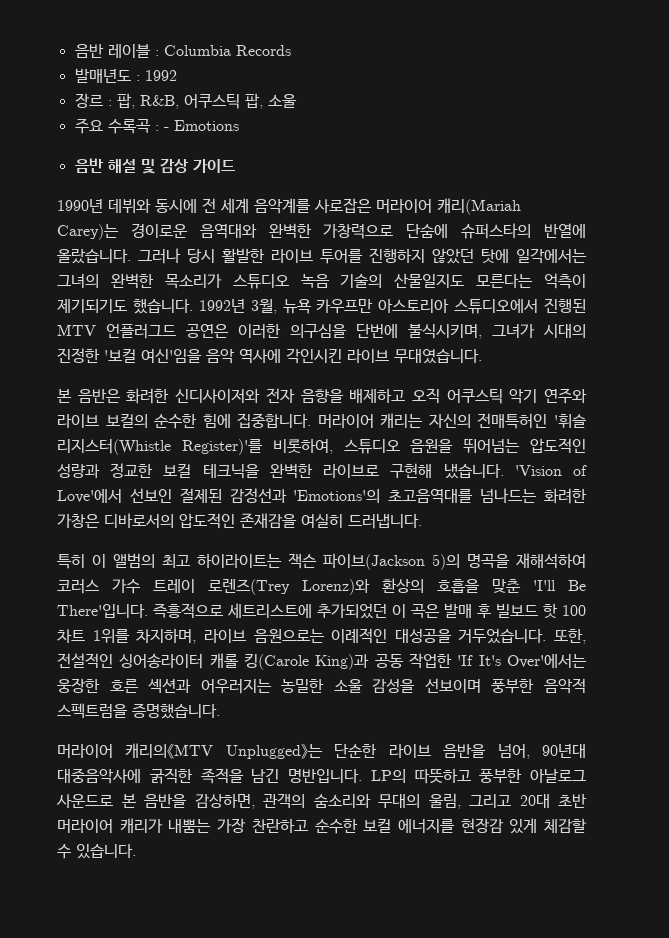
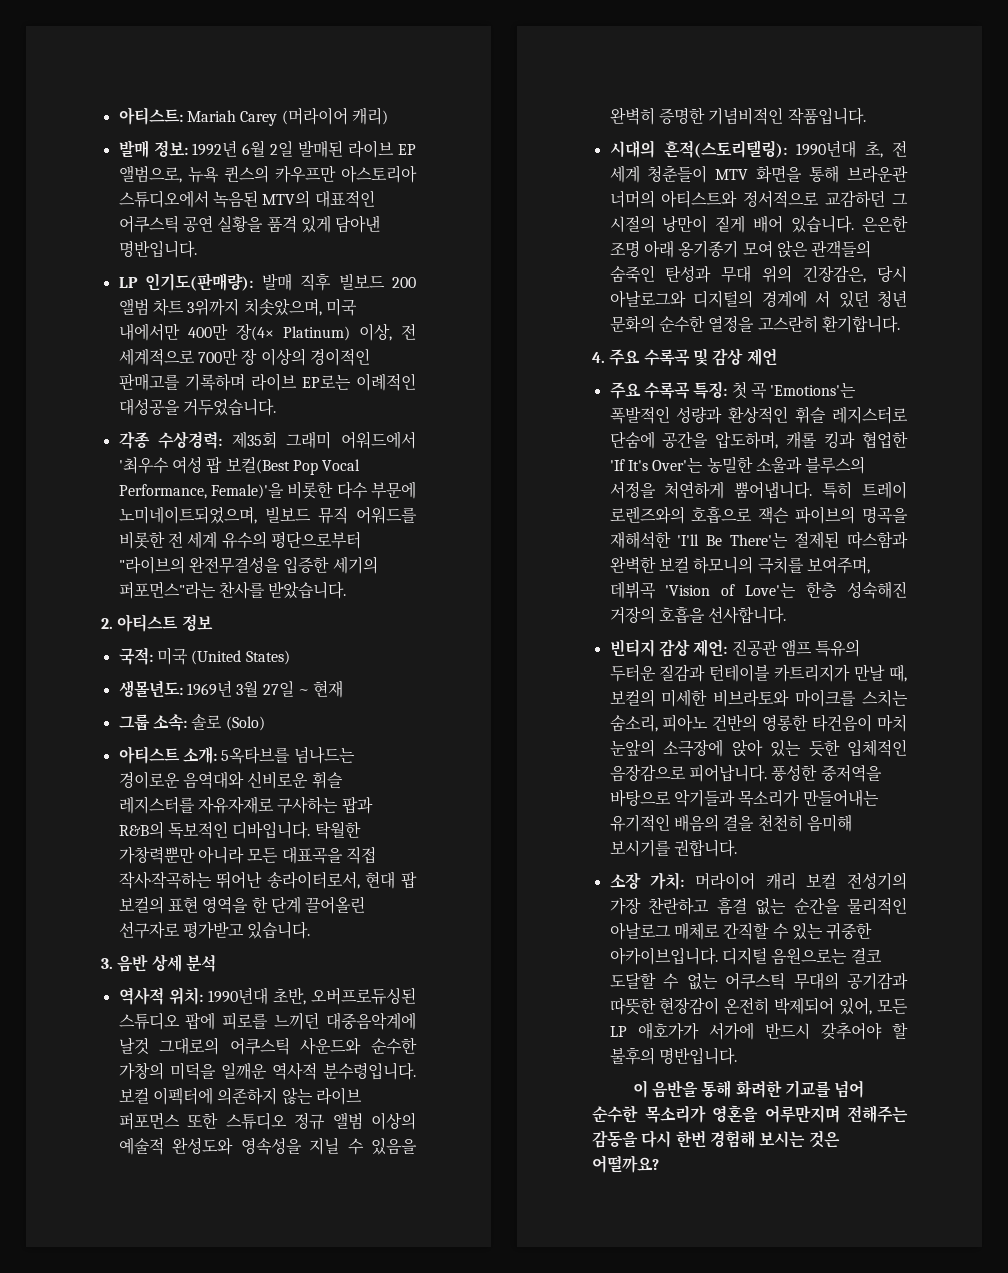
[74,44,291,58] [74,68,177,83] [74,93,297,109] [74,118,239,134] [74,158,235,174] [57,198,521,215] [57,223,586,240] [57,248,587,264] [57,273,586,289] [57,298,586,314] [57,323,586,339] [57,348,482,364] [57,388,587,404] [57,413,587,429] [57,438,586,455] [57,463,587,479] [57,488,587,504] [57,513,422,529] [57,553,586,570] [57,578,586,595] [57,603,586,619] [57,628,586,644] [57,653,587,670] [57,678,586,694] [57,703,220,719] [57,743,587,759] [57,768,586,784] [56,793,587,809] [57,818,587,834] [57,844,136,859] 음반 레이블 : Columbia Records // 발매년도 : 1992 // 장르 : 팝, R&B, 어쿠스틱 팝, 소울 // 주요 수록곡 : - Emotions // 음반 해설 및 감상 가이드 // 1990년 데뷔와 동시에 전 세계 음악계를 사로잡은 머라이어 캐리(Mariah Carey)는 경이로운 음역대와 완벽한 가창력으로 단숨에 슈퍼스타의 반열에 올랐습니다. 그러나 당시 활발한 라이브 투어를 진행하지 않았던 탓에 일각에서는 그녀의 완벽한 목소리가 스튜디오 녹음 기술의 산물일지도 모른다는 억측이 제기되기도 했습니다. 1992년 3월, 뉴욕 카우프만 아스토리아 스튜디오에서 진행된 MTV 언플러그드 공연은 이러한 의구심을 단번에 불식시키며, 그녀가 시대의 진정한 '보컬 여신'임을 음악 역사에 각인시킨 라이브 무대였습니다. // 본 음반은 화려한 신디사이저와 전자 음향을 배제하고 오직 어쿠스틱 악기 연주와 라이브 보컬의 순수한 힘에 집중합니다. 머라이어 캐리는 자신의 전매특허인 '휘슬 리지스터(Whistle Register)'를 비롯하여, 스튜디오 음원을 뛰어넘는 압도적인 성량과 정교한 보컬 테크닉을 완벽한 라이브로 구현해 냈습니다. 'Vision of Love'에서 선보인 절제된 감정선과 'Emotions'의 초고음역대를 넘나드는 화려한 가창은 디바로서의 압도적인 존재감을 여실히 드러냅니다. // 특히 이 앨범의 최고 하이라이트는 잭슨 파이브(Jackson 5)의 명곡을 재해석하여 코러스 가수 트레이 로렌즈(Trey Lorenz)와 환상의 호흡을 맞춘 'I'll Be There'입니다. 즉흥적으로 세트리스트에 추가되었던 이 곡은 발매 후 빌보드 핫 100 차트 1위를 차지하며, 라이브 음원으로는 이례적인 대성공을 거두었습니다. 또한, 전설적인 싱어송라이터 캐롤 킹(Carole King)과 공동 작업한 'If It's Over'에서는 웅장한 호른 섹션과 어우러지는 농밀한 소울 감성을 선보이며 풍부한 음악적 스펙트럼을 증명했습니다. // 머라이어 캐리의《MTV Unplugged》는 단순한 라이브 음반을 넘어, 90년대 대중음악사에 굵직한 족적을 남긴 명반입니다. LP의 따뜻하고 풍부한 아날로그 사운드로 본 음반을 감상하면, 관객의 숨소리와 무대의 울림, 그리고 20대 초반 머라이어 캐리가 내뿜는 가장 찬란하고 순수한 보컬 에너지를 현장감 있게 체감할 수 있습니다. -> [118,107,388,126] [118,140,416,158] [118,165,417,183] [118,190,375,208] [118,215,381,233] [118,240,197,258] [118,273,416,291] [118,298,357,316] [118,323,416,341] [118,348,370,366] [118,373,416,391] [118,398,276,416] [118,431,416,449] [118,456,361,475] [118,481,416,499] [118,506,417,524] [118,531,361,549] [118,556,378,574] [118,581,347,599] [101,614,213,632] [118,647,290,665] [118,680,344,698] [118,714,265,731] [118,746,355,764] [118,771,343,789] [118,796,373,814] [118,821,361,839] [118,846,376,864] [118,871,417,889] [118,896,366,914] [118,921,311,939] [101,954,216,972] [118,987,416,1005] [118,1012,416,1030] [118,1037,417,1055] [118,1062,416,1080] [118,1087,362,1105] [118,1112,416,1130] [118,1137,417,1155] [609,107,866,125] [609,140,907,158] [609,165,908,183] [609,190,908,208] [609,215,908,233] [609,240,872,258] [609,265,907,283] [609,290,907,308] [609,315,900,333] [592,348,777,366] [609,381,857,399] [609,406,908,424] [609,431,908,449] [609,456,866,474] [609,481,907,499] [609,506,908,524] [609,531,908,549] [609,556,870,574] [609,581,907,599] [609,606,787,624] [609,639,861,657] [609,664,907,682] [609,689,908,707] [609,714,907,732] [609,739,907,757] [609,764,882,782] [609,789,879,807] [609,814,852,832] [609,839,737,857] [609,872,907,890] [609,897,907,915] [609,922,873,940] [609,947,882,965] [609,972,908,990] [609,997,908,1015] [609,1022,908,1040] [609,1047,737,1065] [632,1080,865,1098] [592,1105,908,1123] [592,1130,840,1148] [592,1155,659,1173] 아티스트: Mariah Carey (머라이어 캐리) // 발매 정보: 1992년 6월 2일 발매된 라이브 EP 앨범으로, 뉴욕 퀸스의 카우프만 아스토리아 스튜디오에서 녹음된 MTV의 대표적인 어쿠스틱 공연 실황을 품격 있게 담아낸 명반입니다. // LP 인기도(판매량): 발매 직후 빌보드 200 앨범 차트 3위까지 치솟았으며, 미국 내에서만 400만 장(4× Platinum) 이상, 전 세계적으로 700만 장 이상의 경이적인 판매고를 기록하며 라이브 EP로는 이례적인 대성공을 거두었습니다. // 각종 수상경력: 제35회 그래미 어워드에서 '최우수 여성 팝 보컬(Best Pop Vocal Performance, Female)'을 비롯한 다수 부문에 노미네이트되었으며, 빌보드 뮤직 어워드를 비롯한 전 세계 유수의 평단으로부터 "라이브의 완전무결성을 입증한 세기의 퍼포먼스"라는 찬사를 받았습니다. // 2. 아티스트 정보 // 국적: 미국 (United States) // 생몰년도: 1969년 3월 27일 ~ 현재 // 그룹 소속: 솔로 (Solo) // 아티스트 소개: 5옥타브를 넘나드는 경이로운 음역대와 신비로운 휘슬 레지스터를 자유자재로 구사하는 팝과 R&B의 독보적인 디바입니다. 탁월한 가창력뿐만 아니라 모든 대표곡을 직접 작사·작곡하는 뛰어난 송라이터로서, 현대 팝 보컬의 표현 영역을 한 단계 끌어올린 선구자로 평가받고 있습니다. // 3. 음반 상세 분석 // 역사적 위치: 1990년대 초반, 오버프로듀싱된 스튜디오 팝에 피로를 느끼던 대중음악계에 날것 그대로의 어쿠스틱 사운드와 순수한 가창의 미덕을 일깨운 역사적 분수령입니다. 보컬 이펙터에 의존하지 않는 라이브 퍼포먼스 또한 스튜디오 정규 앨범 이상의 예술적 완성도와 영속성을 지닐 수 있음을 완벽히 증명한 기념비적인 작품입니다. // 시대의 흔적(스토리텔링): 1990년대 초, 전 세계 청춘들이 MTV 화면을 통해 브라운관 너머의 아티스트와 정서적으로 교감하던 그 시절의 낭만이 짙게 배어 있습니다. 은은한 조명 아래 옹기종기 모여 앉은 관객들의 숨죽인 탄성과 무대 위의 긴장감은, 당시 아날로그와 디지털의 경계에 서 있던 청년 문화의 순수한 열정을 고스란히 환기합니다. // 4. 주요 수록곡 및 감상 제언 // 주요 수록곡 특징: 첫 곡 'Emotions'는 폭발적인 성량과 환상적인 휘슬 레지스터로 단숨에 공간을 압도하며, 캐롤 킹과 협업한 'If It's Over'는 농밀한 소울과 블루스의 서정을 처연하게 뿜어냅니다. 특히 트레이 로렌즈와의 호흡으로 잭슨 파이브의 명곡을 재해석한 'I'll Be There'는 절제된 따스함과 완벽한 보컬 하모니의 극치를 보여주며, 데뷔곡 'Vision of Love'는 한층 성숙해진 거장의 호흡을 선사합니다. // 빈티지 감상 제언: 진공관 앰프 특유의 두터운 질감과 턴테이블 카트리지가 만날 때, 보컬의 미세한 비브라토와 마이크를 스치는 숨소리, 피아노 건반의 영롱한 타건음이 마치 눈앞의 소극장에 앉아 있는 듯한 입체적인 음장감으로 피어납니다. 풍성한 중저역을 바탕으로 악기들과 목소리가 만들어내는 유기적인 배음의 결을 천천히 음미해 보시기를 권합니다. // 소장 가치: 머라이어 캐리 보컬 전성기의 가장 찬란하고 흠결 없는 순간을 물리적인 아날로그 매체로 간직할 수 있는 귀중한 아카이브입니다. 디지털 음원으로는 결코 도달할 수 없는 어쿠스틱 무대의 공기감과 따뜻한 현장감이 온전히 박제되어 있어, 모든 LP 애호가가 서가에 반드시 갖추어야 할 불후의 명반입니다. // 이 음반을 통해 화려한 기교를 넘어 순수한 목소리가 영혼을 어루만지며 전해주는 감동을 다시 한번 경험해 보시는 것은 어떨까요?

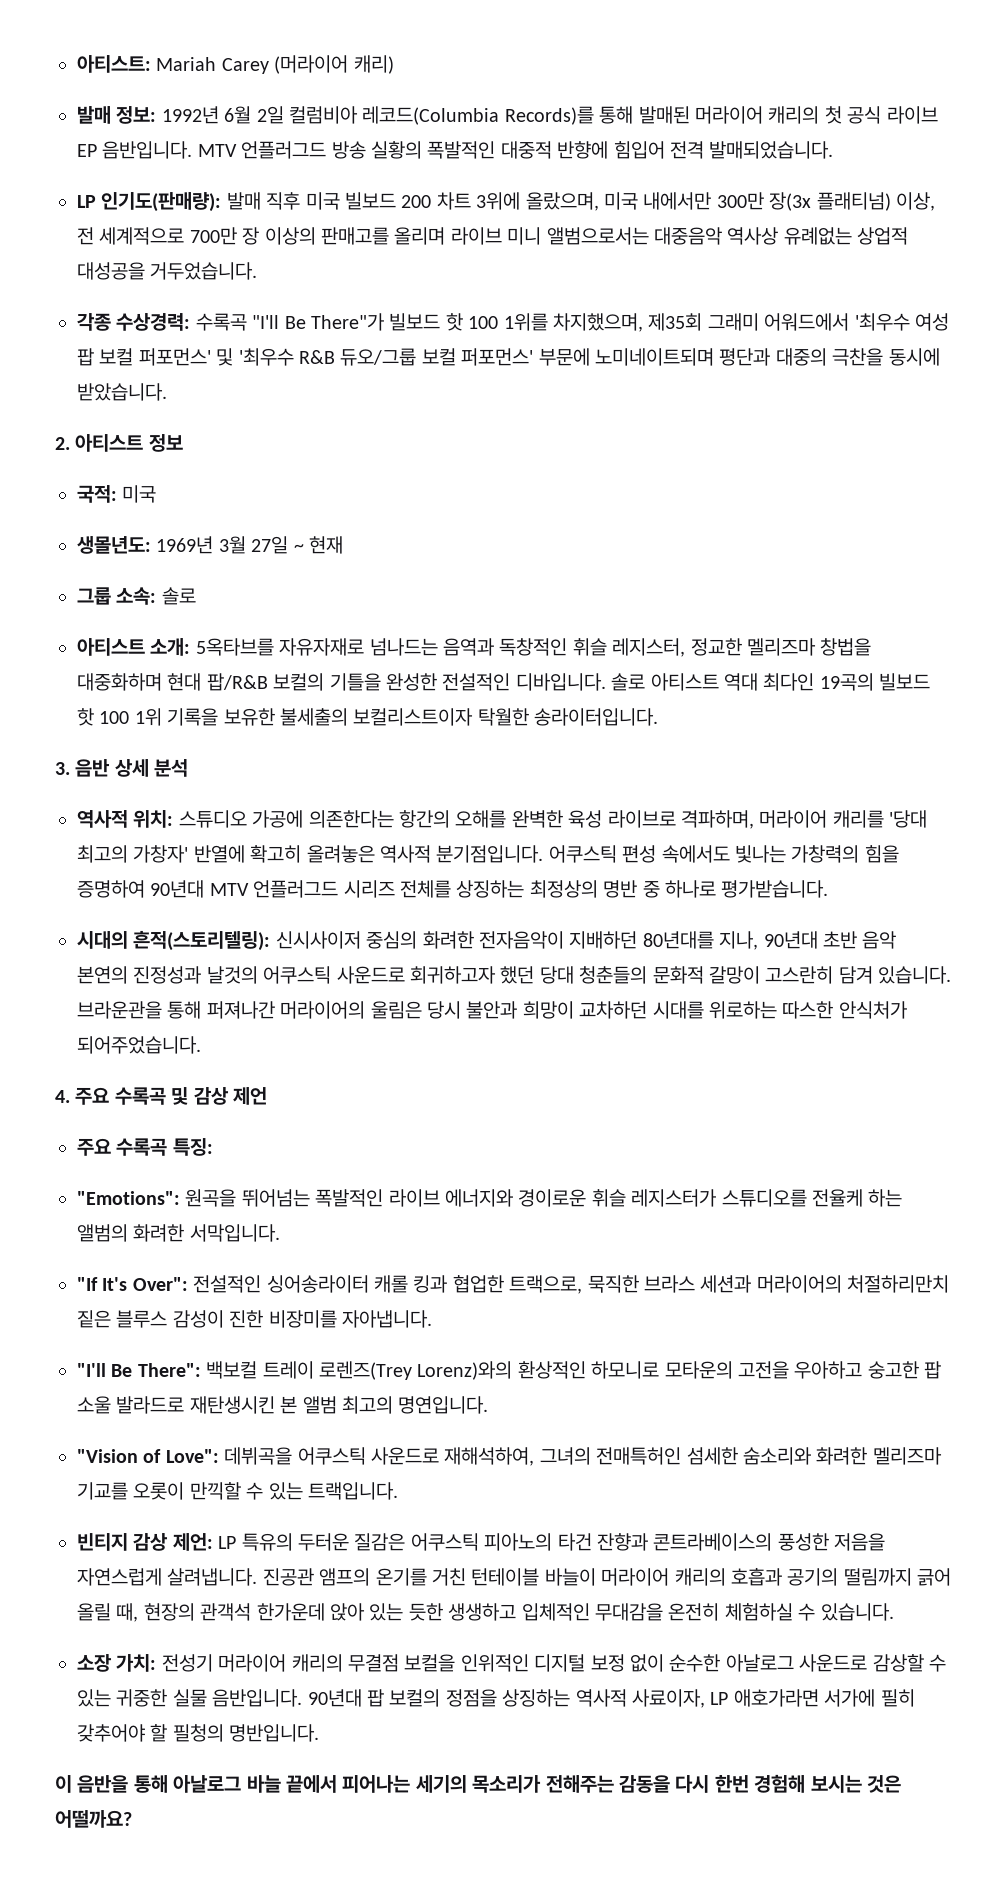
[298,140,416,158] [118,165,417,183] [118,190,375,208] [118,215,381,233] [118,240,197,258] 발매된 라이브 EP 앨범으로, 뉴욕 퀸스의 카우프만 아스토리아 스튜디오에서 녹음된 MTV의 대표적인 어쿠스틱 공연 실황을 품격 있게 담아낸 명반입니다. -> [289,106,938,125] [77,141,834,159] 컬럼비아 레코드(Columbia Records)를 통해 발매된 머라이어 캐리의 첫 공식 라이브 EP 음반입니다. MTV 언플러그드 방송 실황의 폭발적인 대중적 반향에 힘입어 전격 발매되었습니다.
(332, 282) none -> [305,192,340,210] 미국
[118,298,357,316] [118,323,350,341] 앨범 차트 3위까지 치솟았으며, 미국 내에서만 400만 장(4× Platinum) -> [436,192,891,211] 차트 3위에 올랐으며, 미국 내에서만 300만 장(3x 플래티넘)
[309,348,370,366] [118,373,416,391] [118,398,276,416] [118,431,223,449] 경이적인 판매고를 기록하며 라이브 EP로는 이례적인 대성공을 거두었습니다. // 각종 수상경력: -> [321,227,909,245] [77,262,258,280] [77,313,643,332] 판매고를 올리며 라이브 미니 앨범으로서는 대중음악 역사상 유례없는 상업적 대성공을 거두었습니다. // 각종 수상경력: 수록곡 "I'll Be There"가 빌보드 핫 100 1위를 차지했으며,
[225,457,361,475] [118,481,416,499] [118,506,417,524] [118,531,361,549] [118,556,378,574] [118,581,265,599] 보컬(Best Pop Vocal Performance, Female)'을 비롯한 다수 부문에 노미네이트되었으며, 빌보드 뮤직 어워드를 비롯한 전 세계 유수의 평단으로부터 "라이브의 완전무결성을 입증한 세기의 퍼포먼스"라는 찬사를 -> [99,348,940,366] 보컬 퍼포먼스' 및 '최우수 R&B 듀오/그룹 보컬 퍼포먼스' 부문에 노미네이트되며 평단과 대중의 극찬을 동시에
[191,650,290,665] (United States) -> (157, 494) none
[225,716,265,731] (Solo) -> (196, 596) none
[293,746,355,764] [118,771,343,789] [118,796,373,814] [118,821,361,839] [118,846,376,864] [118,871,417,889] [118,896,366,914] [118,921,311,939] 넘나드는 경이로운 음역대와 신비로운 휘슬 레지스터를 자유자재로 구사하는 팝과 R&B의 독보적인 디바입니다. 탁월한 가창력뿐만 아니라 모든 대표곡을 직접 작사·작곡하는 뛰어난 송라이터로서, 현대 팝 보컬의 표현 영역을 한 단계 끌어올린 선구자로 평가받고 있습니다. -> [279,638,872,657] [77,673,931,691] [77,708,659,726] 자유자재로 넘나드는 음역과 독창적인 휘슬 레지스터, 정교한 멜리즈마 창법을 대중화하며 현대 팝/R&B 보컬의 기틀을 완성한 전설적인 디바입니다. 솔로 아티스트 역대 최다인 19곡의 빌보드 핫 100 1위 기록을 보유한 불세출의 보컬리스트이자 탁월한 송라이터입니다.
[207,987,416,1005] [118,1012,416,1030] [118,1037,417,1055] [118,1062,416,1080] [118,1087,362,1105] [118,1112,416,1130] [118,1137,417,1155] [609,107,866,125] [609,140,907,158] [609,165,908,183] [609,190,908,208] [609,215,908,233] [609,240,872,258] [609,265,907,283] [609,290,907,308] [609,315,900,333] 1990년대 초반, 오버프로듀싱된 스튜디오 팝에 피로를 느끼던 대중음악계에 날것 그대로의 어쿠스틱 사운드와 순수한 가창의 미덕을 일깨운 역사적 분수령입니다. 보컬 이펙터에 의존하지 않는 라이브 퍼포먼스 또한 스튜디오 정규 앨범 이상의 예술적 완성도와 영속성을 지닐 수 있음을 완벽히 증명한 기념비적인 작품입니다. // 시대의 흔적(스토리텔링): 1990년대 초, 전 세계 청춘들이 MTV 화면을 통해 브라운관 너머의 아티스트와 정서적으로 교감하던 그 시절의 낭만이 짙게 배어 있습니다. 은은한 조명 아래 옹기종기 모여 앉은 관객들의 숨죽인 탄성과 무대 위의 긴장감은, 당시 아날로그와 디지털의 경계에 서 있던 청년 문화의 순수한 열정을 고스란히 환기합니다. -> [178,810,928,829] [77,845,899,863] [77,880,829,898] [77,930,897,951] [77,966,952,984] [77,1001,907,1019] [77,1036,201,1054] 스튜디오 가공에 의존한다는 항간의 오해를 완벽한 육성 라이브로 격파하며, 머라이어 캐리를 '당대 최고의 가창자' 반열에 확고히 올려놓은 역사적 분기점입니다. 어쿠스틱 편성 속에서도 빛나는 가창력의 힘을 증명하여 90년대 MTV 언플러그드 시리즈 전체를 상징하는 최정상의 명반 중 하나로 평가받습니다. // 시대의 흔적(스토리텔링): 신시사이저 중심의 화려한 전자음악이 지배하던 80년대를 지나, 90년대 초반 음악 본연의 진정성과 날것의 어쿠스틱 사운드로 회귀하고자 했던 당대 청춘들의 문화적 갈망이 고스란히 담겨 있습니다. 브라운관을 통해 퍼져나간 머라이어의 울림은 당시 불안과 희망이 교차하던 시대를 위로하는 따스한 안식처가 되어주었습니다.
[731,381,857,399] [609,406,908,424] [609,431,908,449] [609,456,866,474] [609,481,907,499] [609,506,908,524] [609,531,908,549] [609,556,870,574] [609,581,907,599] [609,606,787,624] [609,639,861,657] [609,664,907,682] [609,689,908,707] [609,714,907,732] [609,739,907,757] [609,764,882,782] [609,789,879,807] [609,814,852,832] [609,839,737,857] [609,872,907,890] [609,897,907,915] [609,922,873,940] [609,947,882,965] [609,972,908,990] [609,997,908,1015] [609,1022,810,1040] 첫 곡 'Emotions'는 폭발적인 성량과 환상적인 휘슬 레지스터로 단숨에 공간을 압도하며, 캐롤 킹과 협업한 'If It's Over'는 농밀한 소울과 블루스의 서정을 처연하게 뿜어냅니다. 특히 트레이 로렌즈와의 호흡으로 잭슨 파이브의 명곡을 재해석한 'I'll Be There'는 절제된 따스함과 완벽한 보컬 하모니의 극치를 보여주며, 데뷔곡 'Vision of Love'는 한층 성숙해진 거장의 호흡을 선사합니다. // 빈티지 감상 제언: 진공관 앰프 특유의 두터운 질감과 턴테이블 카트리지가 만날 때, 보컬의 미세한 비브라토와 마이크를 스치는 숨소리, 피아노 건반의 영롱한 타건음이 마치 눈앞의 소극장에 앉아 있는 듯한 입체적인 음장감으로 피어납니다. 풍성한 중저역을 바탕으로 악기들과 목소리가 만들어내는 유기적인 배음의 결을 천천히 음미해 보시기를 권합니다. // 소장 가치: 머라이어 캐리 보컬 전성기의 가장 찬란하고 흠결 없는 순간을 물리적인 아날로그 매체로 간직할 수 있는 귀중한 아카이브입니다. 디지털 음원으로는 결코 도달할 수 없는 어쿠스틱 무대의 공기감과 따뜻한 현장감이 온전히 박제되어 있어, 모든 LP 애호가가 서가에 반드시 -> [77,1189,903,1207] [77,1224,280,1242] [77,1275,950,1294] [77,1310,432,1328] [77,1361,942,1380] [77,1396,489,1414] [77,1447,942,1466] [77,1482,398,1500] [77,1533,886,1551] [77,1567,952,1586] [77,1603,894,1622] [77,1654,946,1672] [77,1689,915,1708] // "Emotions": 원곡을 뛰어넘는 폭발적인 라이브 에너지와 경이로운 휘슬 레지스터가 스튜디오를 전율케 하는 앨범의 화려한 서막입니다. // "If It's Over": 전설적인 싱어송라이터 캐롤 킹과 협업한 트랙으로, 묵직한 브라스 세션과 머라이어의 처절하리만치 짙은 블루스 감성이 진한 비장미를 자아냅니다. // "I'll Be There": 백보컬 트레이 로렌즈(Trey Lorenz)와의 환상적인 하모니로 모타운의 고전을 우아하고 숭고한 팝 소울 발라드로 재탄생시킨 본 앨범 최고의 명연입니다. // "Vision of Love": 데뷔곡을 어쿠스틱 사운드로 재해석하여, 그녀의 전매특허인 섬세한 숨소리와 화려한 멜리즈마 기교를 오롯이 만끽할 수 있는 트랙입니다. // 빈티지 감상 제언: LP 특유의 두터운 질감은 어쿠스틱 피아노의 타건 잔향과 콘트라베이스의 풍성한 저음을 자연스럽게 살려냅니다. 진공관 앰프의 온기를 거친 턴테이블 바늘이 머라이어 캐리의 호흡과 공기의 떨림까지 긁어 올릴 때, 현장의 관객석 한가운데 앉아 있는 듯한 생생하고 입체적인 무대감을 온전히 체험하실 수 있습니다. // 소장 가치: 전성기 머라이어 캐리의 무결점 보컬을 인위적인 디지털 보정 없이 순수한 아날로그 사운드로 감상할 수 있는 귀중한 실물 음반입니다. 90년대 팝 보컬의 정점을 상징하는 역사적 사료이자, LP 애호가라면 서가에 필히
[609,1047,655,1065] 불후의 -> [172,1724,224,1742] 필청의
[735,1080,865,1098] [592,1105,840,1123] 화려한 기교를 넘어 순수한 목소리가 영혼을 어루만지며 -> [173,1775,542,1793] 아날로그 바늘 끝에서 피어나는 세기의 목소리가

